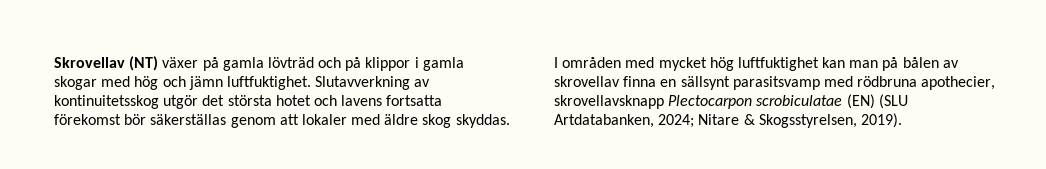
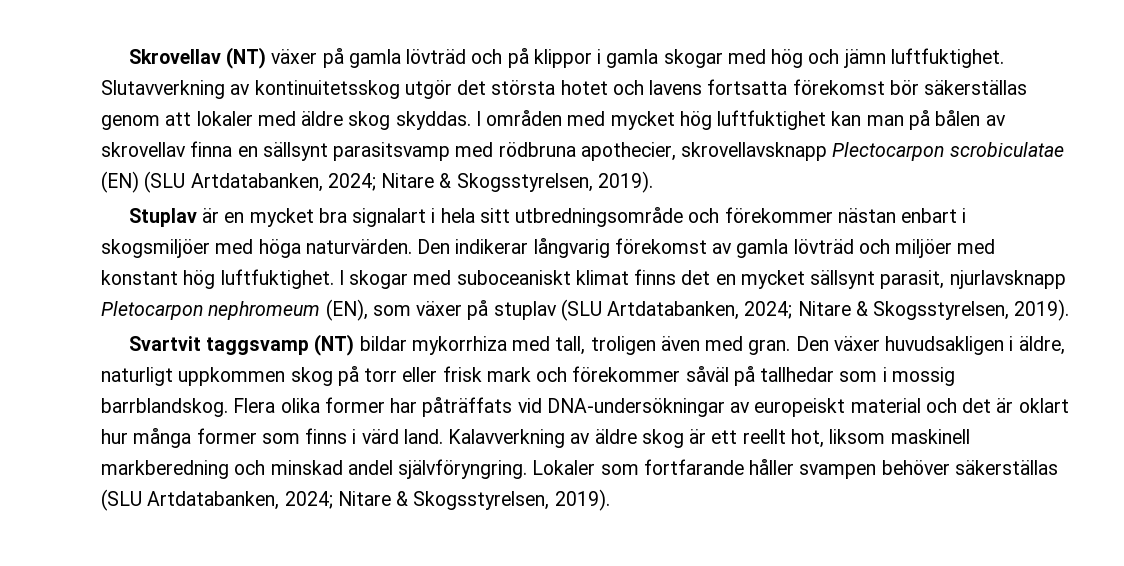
(902, 120) none -> [128,207,967,227] [101,238,996,258] [101,269,1066,289] [101,299,1070,321] [128,334,1065,356] [101,366,955,386] [101,397,1069,417] [101,428,970,448] [101,459,1058,479] [101,489,610,511] // Stuplav är en mycket bra signalart i hela sitt utbredningsområde och förekommer nästan enbart i skogsmiljöer med höga naturvärden. Den indikerar långvarig förekomst av gamla lövträd och miljöer med konstant hög luftfuktighet. I skogar med suboceaniskt klimat finns det en mycket sällsynt parasit, njurlavsknapp Pletocarpon nephromeum (EN), som växer på stuplav (SLU Artdatabanken, 2024; Nitare & Skogsstyrelsen, 2019). // Svartvit taggsvamp (NT) bildar mykorrhiza med tall, troligen även med gran. Den växer huvudsakligen i äldre, naturligt uppkommen skog på torr eller frisk mark och förekommer såväl på tallhedar som i mossig barrblandskog. Flera olika former har påträffats vid DNA-undersökningar av europeiskt material och det är oklart hur många former som finns i värd land. Kalavverkning av äldre skog är ett reellt hot, liksom maskinell markberedning och minskad andel självföryngring. Lokaler som fortfarande håller svampen behöver säkerställas (SLU Artdatabanken, 2024; Nitare & Skogsstyrelsen, 2019).

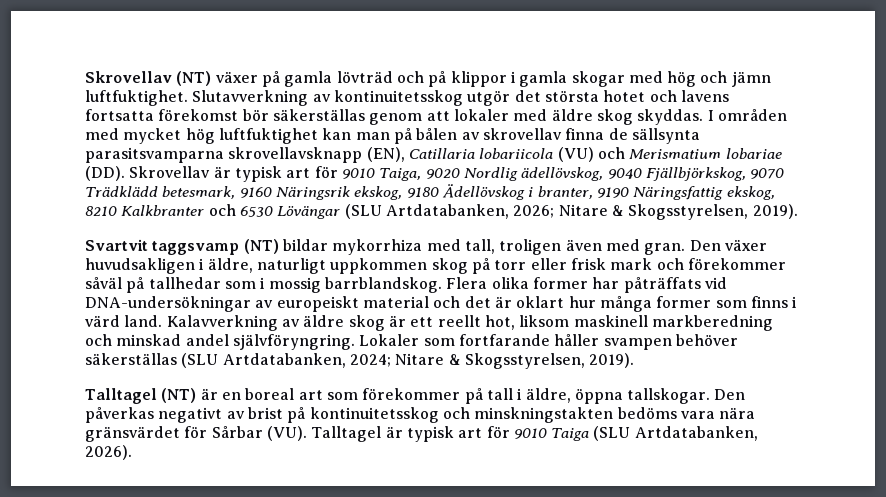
[237,142,1064,161] [101,171,653,193] [128,207,967,227] [101,238,996,258] [101,269,1066,289] [101,299,793,321] en sällsynt parasitsvamp med rödbruna apothecier, skrovellavsknapp Plectocarpon scrobiculatae (EN) (SLU Artdatabanken, 2024; Nitare & Skogsstyrelsen, 2019). // Stuplav är en mycket bra signalart i hela sitt utbredningsområde och förekommer nästan enbart i skogsmiljöer med höga naturvärden. Den indikerar långvarig förekomst av gamla lövträd och miljöer med konstant hög luftfuktighet. I skogar med suboceaniskt klimat finns det en mycket sällsynt parasit, njurlavsknapp Pletocarpon nephromeum (EN), som växer på stuplav (SLU Artdatabanken, 2024; -> [608,128,700,144] [85,147,782,163] [85,166,785,182] [85,184,775,200] [85,204,555,219] de sällsynta parasitsvamparna skrovellavsknapp (EN), Catillaria lobariicola (VU) och Merismatium lobariae (DD). Skrovellav är typisk art för 9010 Taiga, 9020 Nordlig ädellövskog, 9040 Fjällbjörkskog, 9070 Trädklädd betesmark, 9160 Näringsrik ekskog, 9180 Ädellövskog i branter, 9190 Näringsfattig ekskog, 8210 Kalkbranter och 6530 Lövängar (SLU Artdatabanken, 2026;
(610, 500) none -> [85,388,746,404] [85,407,756,423] [85,426,758,442] [85,445,132,460] // Talltagel (NT) är en boreal art som förekommer på tall i äldre, öppna tallskogar. Den påverkas negativt av brist på kontinuitetsskog och minskningstakten bedöms vara nära gränsvärdet för Sårbar (VU). Talltagel är typisk art för 9010 Taiga (SLU Artdatabanken, 2026).

